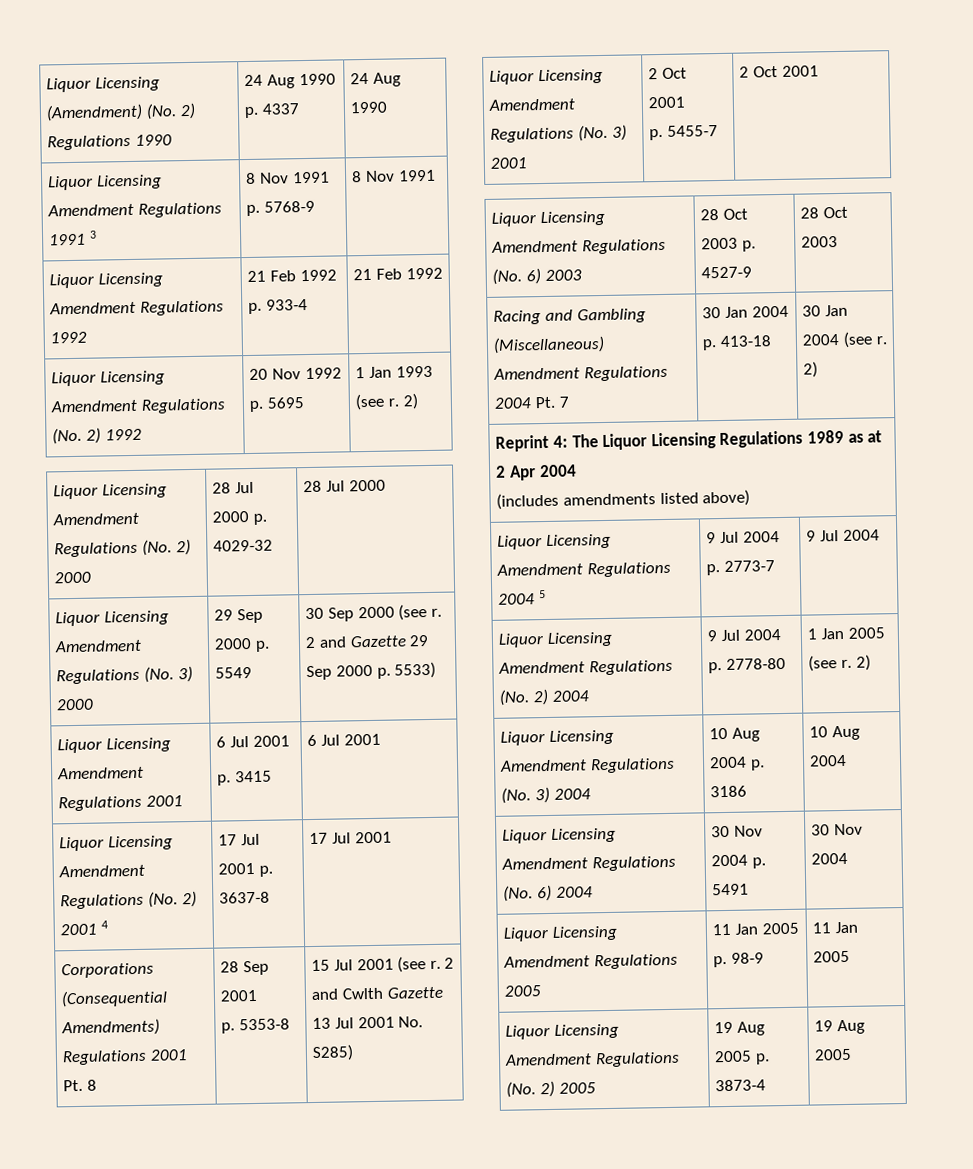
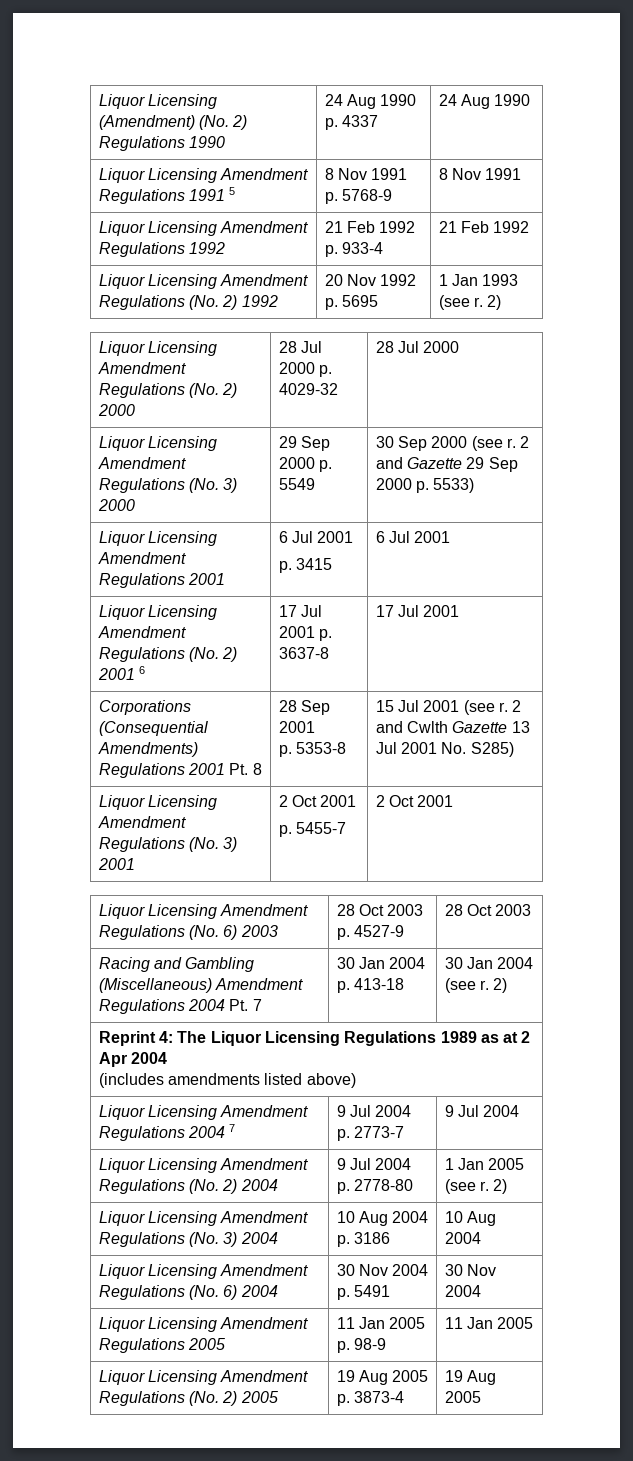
[88,230,97,239] 3 -> [229,187,236,195] 5
[100,920,108,929] 4 -> [138,666,145,674] 6
[538,590,546,599] 5 -> [229,1124,236,1132] 7

